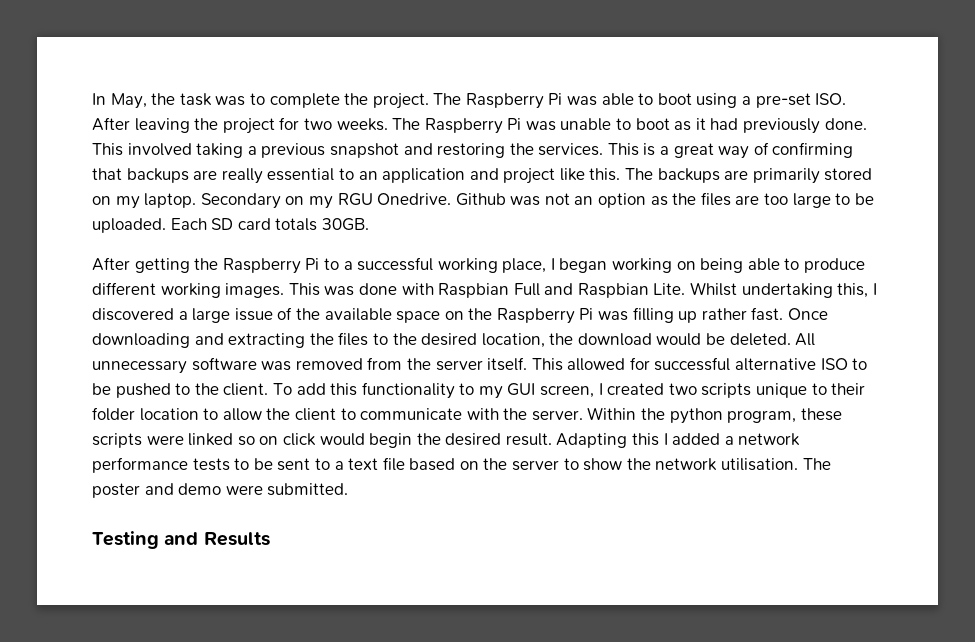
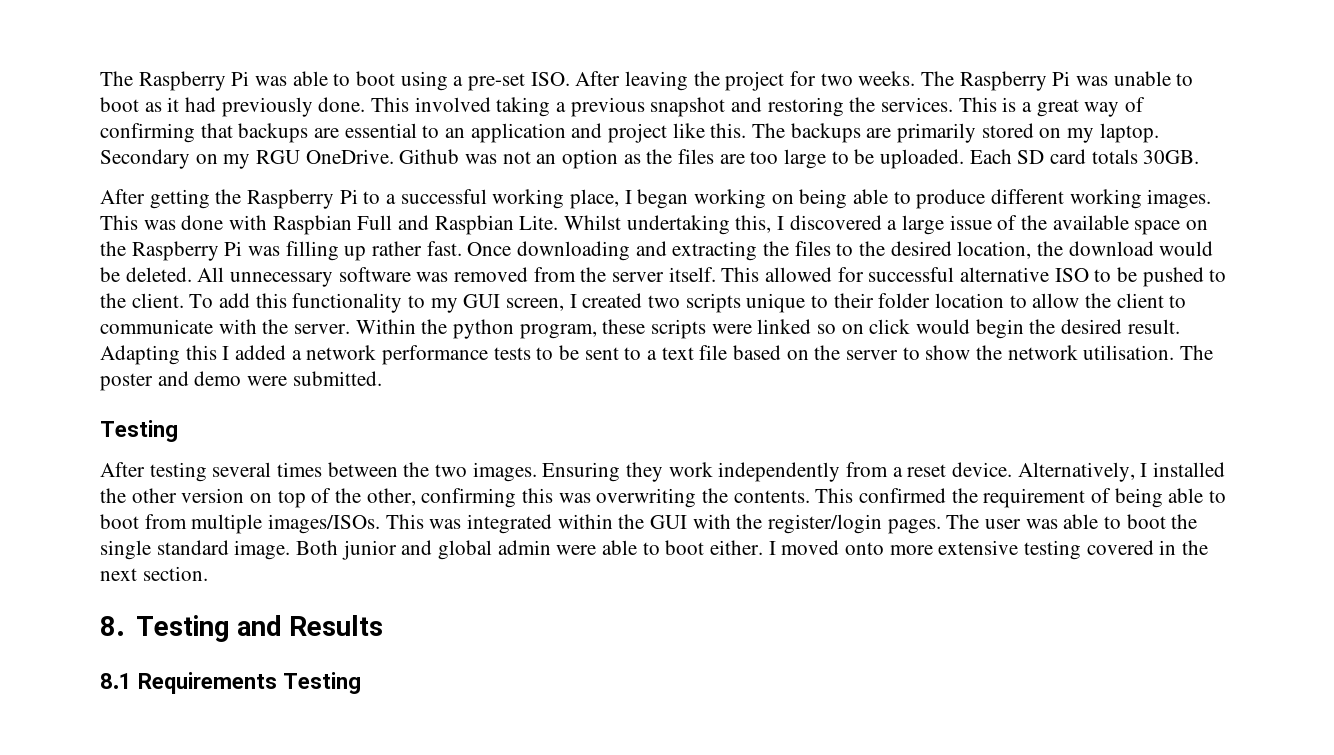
[92,93,429,109] In May, the task was to complete the project. -> (100, 78) none
[221,168,263,184] really -> (340, 133) none
[377,193,452,205] Onedrive. -> [305,149,394,164] OneDrive.
(159, 540) none -> [100,462,1226,482] [100,488,1227,508] [100,514,1198,534] [100,540,1209,560] [100,566,208,581] [100,615,230,642] // After testing several times between the two images. Ensuring they work independently from a reset device. Alternatively, I installed the other version on top of the other, confirming this was overwriting the contents. This confirmed the requirement of being able to boot from multiple images/ISOs. This was integrated within the GUI with the register/login pages. The user was able to boot the single standard image. Both junior and global admin were able to boot either. I moved onto more extensive testing covered in the next section. // 8. Testing
(270, 539) none -> [100,672,361,694] // 8.1 Requirements Testing

